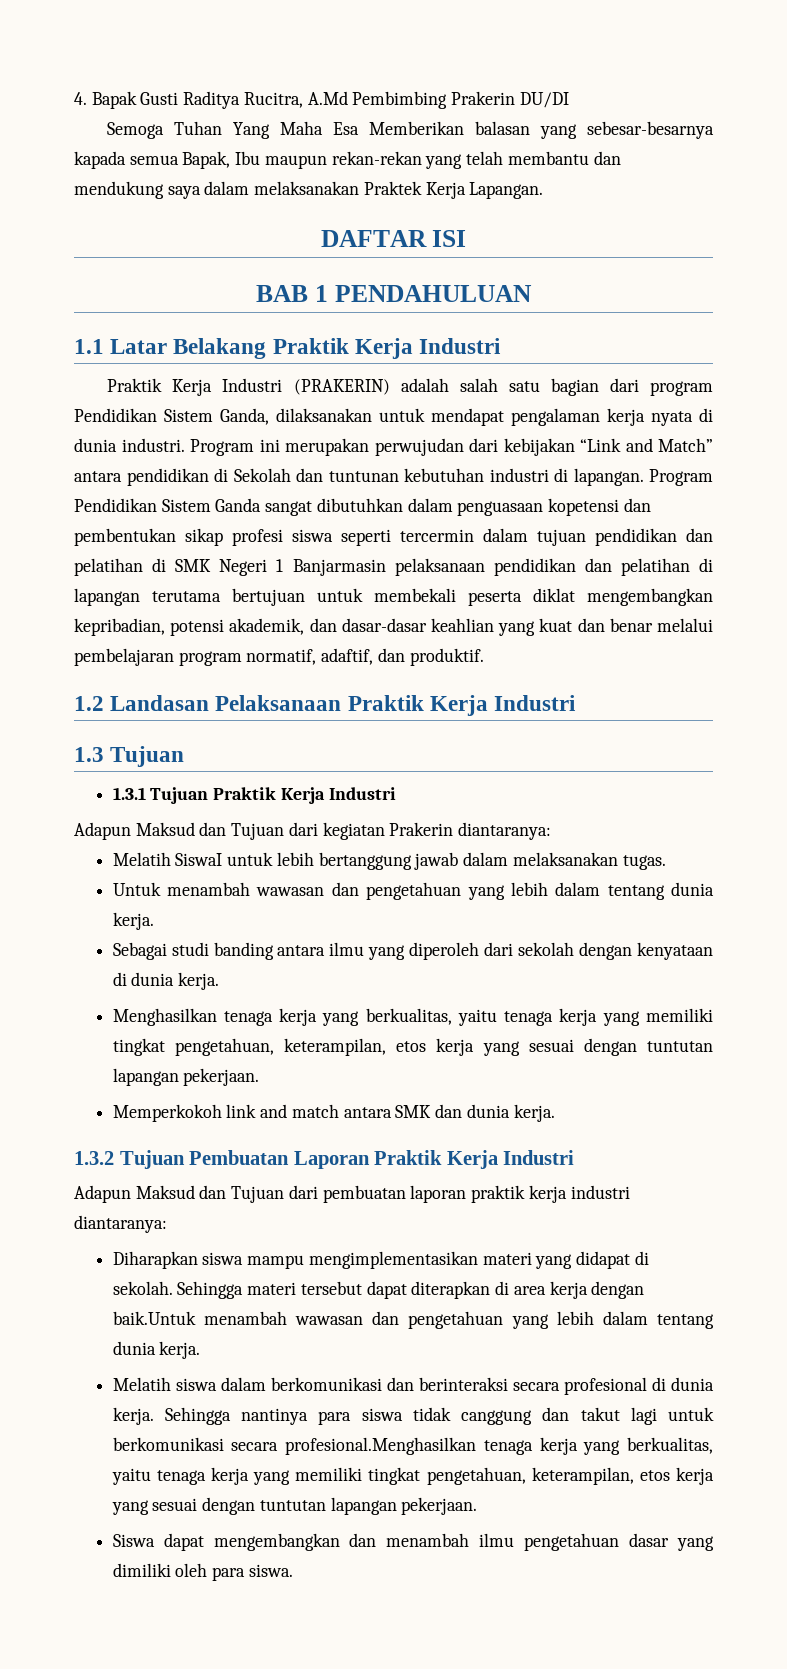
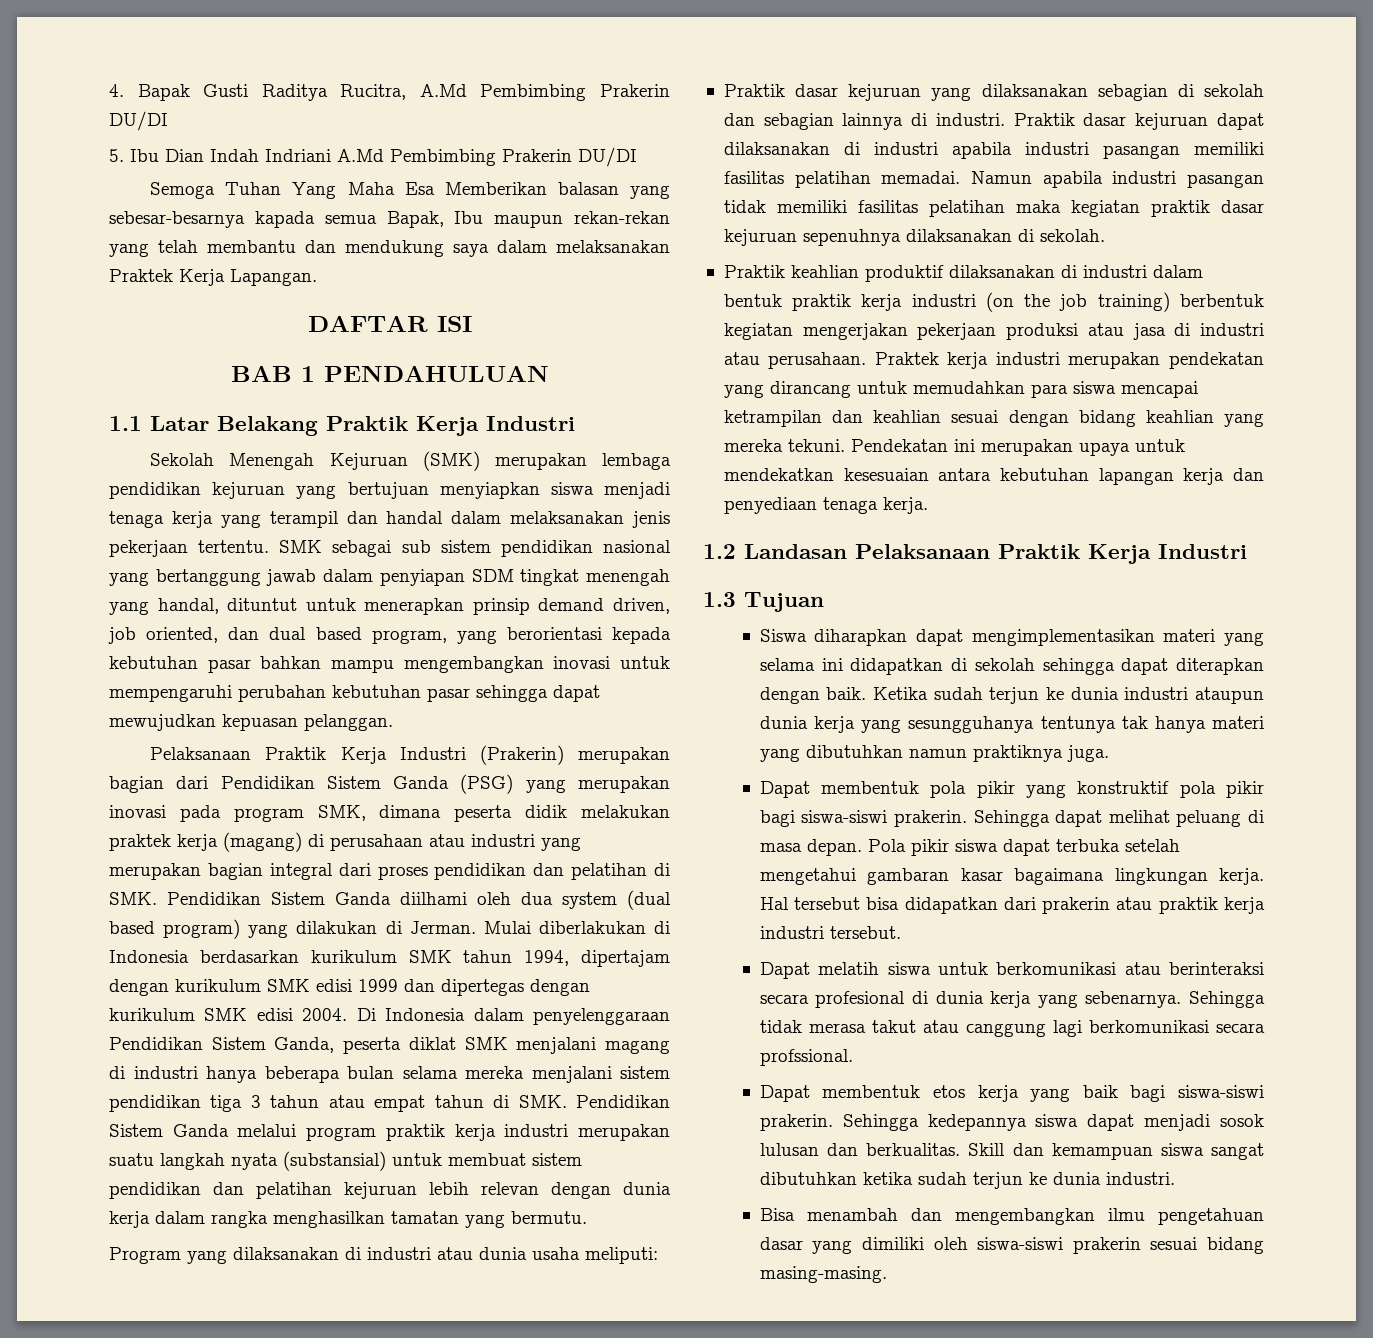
(569, 100) none -> [109,147,637,167] // 5. Ibu Dian Indah Indriani A.Md Pembimbing Prakerin DU/DI
[107,378,713,396] [74,408,713,426] [74,438,713,456] [74,468,713,486] [74,498,651,516] [74,528,713,546] [74,558,714,576] [74,588,713,606] [74,618,713,636] [74,648,484,666] Praktik Kerja Industri (PRAKERIN) adalah salah satu bagian dari program Pendidikan Sistem Ganda, dilaksanakan untuk mendapat pengalaman kerja nyata di dunia industri. Program ini merupakan perwujudan dari kebijakan “Link and Match” antara pendidikan di Sekolah dan tuntunan kebutuhan industri di lapangan. Program Pendidikan Sistem Ganda sangat dibutuhkan dalam penguasaan kopetensi dan pembentukan sikap profesi siswa seperti tercermin dalam tujuan pendidikan dan pelatihan di SMK Negeri 1 Banjarmasin pelaksanaan pendidikan dan pelatihan di lapangan terutama bertujuan untuk membekali peserta diklat mengembangkan kepribadian, potensi akademik, dan dasar-dasar keahlian yang kuat dan benar melalui pembelajaran program normatif, adaftif, dan produktif. -> [150,451,671,471] [109,482,670,499] [109,511,670,528] [109,540,672,557] [109,569,670,586] [109,598,670,615] [108,627,671,644] [109,656,670,673] [109,685,600,702] [109,714,393,731] [150,745,670,765] [109,774,670,794] [109,805,670,822] [109,832,581,852] [109,863,670,880] [109,890,671,910] [109,919,670,939] [109,950,670,967] [109,979,590,996] [109,1008,670,1025] [109,1037,670,1054] [109,1066,670,1083] [109,1095,671,1112] [109,1124,670,1141] [109,1151,582,1171] [109,1182,671,1199] [109,1211,587,1228] [109,1247,658,1264] [723,84,1264,101] [723,113,1264,130] [723,142,1264,159] [723,171,1264,188] [723,200,1264,217] [723,229,1105,246] [723,265,1203,282] [723,292,1264,312] [723,323,1265,340] [723,352,1264,369] [723,381,1198,398] [723,410,1264,427] [723,439,1185,456] [723,468,1264,485] [723,497,928,514] Sekolah Menengah Kejuruan (SMK) merupakan lembaga pendidikan kejuruan yang bertujuan menyiapkan siswa menjadi tenaga kerja yang terampil dan handal dalam melaksanakan jenis pekerjaan tertentu. SMK sebagai sub sistem pendidikan nasional yang bertanggung jawab dalam penyiapan SDM tingkat menengah yang handal, dituntut untuk menerapkan prinsip demand driven, job oriented, dan dual based program, yang berorientasi kepada kebutuhan pasar bahkan mampu mengembangkan inovasi untuk mempengaruhi perubahan kebutuhan pasar sehingga dapat mewujudkan kepuasan pelanggan. // Pelaksanaan Praktik Kerja Industri (Prakerin) merupakan bagian dari Pendidikan Sistem Ganda (PSG) yang merupakan inovasi pada program SMK, dimana peserta didik melakukan praktek kerja (magang) di perusahaan atau industri yang merupakan bagian integral dari proses pendidikan dan pelatihan di SMK. Pendidikan Sistem Ganda diilhami oleh dua system (dual based program) yang dilakukan di Jerman. Mulai diberlakukan di Indonesia berdasarkan kurikulum SMK tahun 1994, dipertajam dengan kurikulum SMK edisi 1999 dan dipertegas dengan kurikulum SMK edisi 2004. Di Indonesia dalam penyelenggaraan Pendidikan Sistem Ganda, peserta diklat SMK menjalani magang di industri hanya beberapa bulan selama mereka menjalani sistem pendidikan tiga 3 tahun atau empat tahun di SMK. Pendidikan Sistem Ganda melalui program praktik kerja industri merupakan suatu langkah nyata (substansial) untuk membuat sistem pendidikan dan pelatihan kejuruan lebih relevan dengan dunia kerja dalam rangka menghasilkan tamatan yang bermutu. // Program yang dilaksanakan di industri atau dunia usaha meliputi: // Praktik dasar kejuruan yang dilaksanakan sebagian di sekolah dan sebagian lainnya di industri. Praktik dasar kejuruan dapat dilaksanakan di industri apabila industri pasangan memiliki fasilitas pelatihan memadai. Namun apabila industri pasangan tidak memiliki fasilitas pelatihan maka kegiatan praktik dasar kejuruan sepenuhnya dilaksanakan di sekolah. // Praktik keahlian produktif dilaksanakan di industri dalam bentuk praktik kerja industri (on the job training) berbentuk kegiatan mengerjakan pekerjaan produksi atau jasa di industri atau perusahaan. Praktek kerja industri merupakan pendekatan yang dirancang untuk memudahkan para siswa mencapai ketrampilan dan keahlian sesuai dengan bidang keahlian yang mereka tekuni. Pendekatan ini merupakan upaya untuk mendekatkan kesesuaian antara kebutuhan lapangan kerja dan penyediaan tenaga kerja.
[112,787,396,804] [74,822,552,840] [112,852,666,870] [112,882,714,900] [112,912,154,930] [112,942,713,960] [112,972,220,990] [112,1008,714,1026] [112,1038,714,1056] [112,1068,260,1086] [112,1104,555,1122] [74,1150,575,1169] [74,1185,630,1203] [74,1215,167,1233] [112,1251,649,1269] [112,1281,645,1299] [112,1311,715,1329] [112,1341,201,1359] [112,1377,414,1391] 1.3.1 Tujuan Praktik Kerja Industri // Adapun Maksud dan Tujuan dari kegiatan Prakerin diantaranya: // Melatih SiswaI untuk lebih bertanggung jawab dalam melaksanakan tugas. // Untuk menambah wawasan dan pengetahuan yang lebih dalam tentang dunia kerja. // Sebagai studi banding antara ilmu yang diperoleh dari sekolah dengan kenyataan di dunia kerja. // Menghasilkan tenaga kerja yang berkualitas, yaitu tenaga kerja yang memiliki tingkat pengetahuan, keterampilan, etos kerja yang sesuai dengan tuntutan lapangan pekerjaan. // Memperkokoh link and match antara SMK dan dunia kerja. // 1.3.2 Tujuan Pembuatan Laporan Praktik Kerja Industri // Adapun Maksud dan Tujuan dari pembuatan laporan praktik kerja industri diantaranya: // Diharapkan siswa mampu mengimplementasikan materi yang didapat di sekolah. Sehingga materi tersebut dapat diterapkan di area kerja dengan baik.Untuk menambah wawasan dan pengetahuan yang lebih dalam tentang dunia kerja. // Melatih siswa dalam berkomunikasi dan -> [759,629,1264,646] [759,658,1264,675] [759,687,1264,704] [759,716,1264,733] [759,745,1109,762] [759,781,1264,798] [759,810,1264,827] [759,839,1180,856] [759,868,1264,885] [759,897,1265,914] [759,926,901,939] [759,962,1161,979] Siswa diharapkan dapat mengimplementasikan materi yang selama ini didapatkan di sekolah sehingga dapat diterapkan dengan baik. Ketika sudah terjun ke dunia industri ataupun dunia kerja yang sesungguhanya tentunya tak hanya materi yang dibutuhkan namun praktiknya juga. // Dapat membentuk pola pikir yang konstruktif pola pikir bagi siswa-siswi prakerin. Sehingga dapat melihat peluang di masa depan. Pola pikir siswa dapat terbuka setelah mengetahui gambaran kasar bagaimana lingkungan kerja. Hal tersebut bisa didapatkan dari prakerin atau praktik kerja industri tersebut. // Dapat melatih siswa untuk berkomunikasi atau
[112,1407,715,1425] [112,1437,714,1455] [111,1467,715,1485] [111,1497,478,1515] [112,1533,470,1551] kerja. Sehingga nantinya para siswa tidak canggung dan takut lagi untuk berkomunikasi secara profesional.Menghasilkan tenaga kerja yang berkualitas, yaitu tenaga kerja yang memiliki tingkat pengetahuan, keterampilan, etos kerja yang sesuai dengan tuntutan lapangan pekerjaan. // Siswa dapat mengembangkan dan menambah -> [990,991,1265,1008] [759,1020,1265,1037] [759,1049,853,1066] [759,1085,1264,1102] [759,1114,1264,1131] [759,1143,1264,1160] [759,1172,1175,1189] [759,1208,1095,1225] kerja yang sebenarnya. Sehingga tidak merasa takut atau canggung lagi berkomunikasi secara profssional. // Dapat membentuk etos kerja yang baik bagi siswa-siswi prakerin. Sehingga kedepannya siswa dapat menjadi sosok lulusan dan berkualitas. Skill dan kemampuan siswa sangat dibutuhkan ketika sudah terjun ke dunia industri. // Bisa menambah dan mengembangkan
[212,1564,293,1581] para siswa. -> [977,1237,1264,1254] [759,1266,887,1283] siswa-siswi prakerin sesuai bidang masing-masing.

